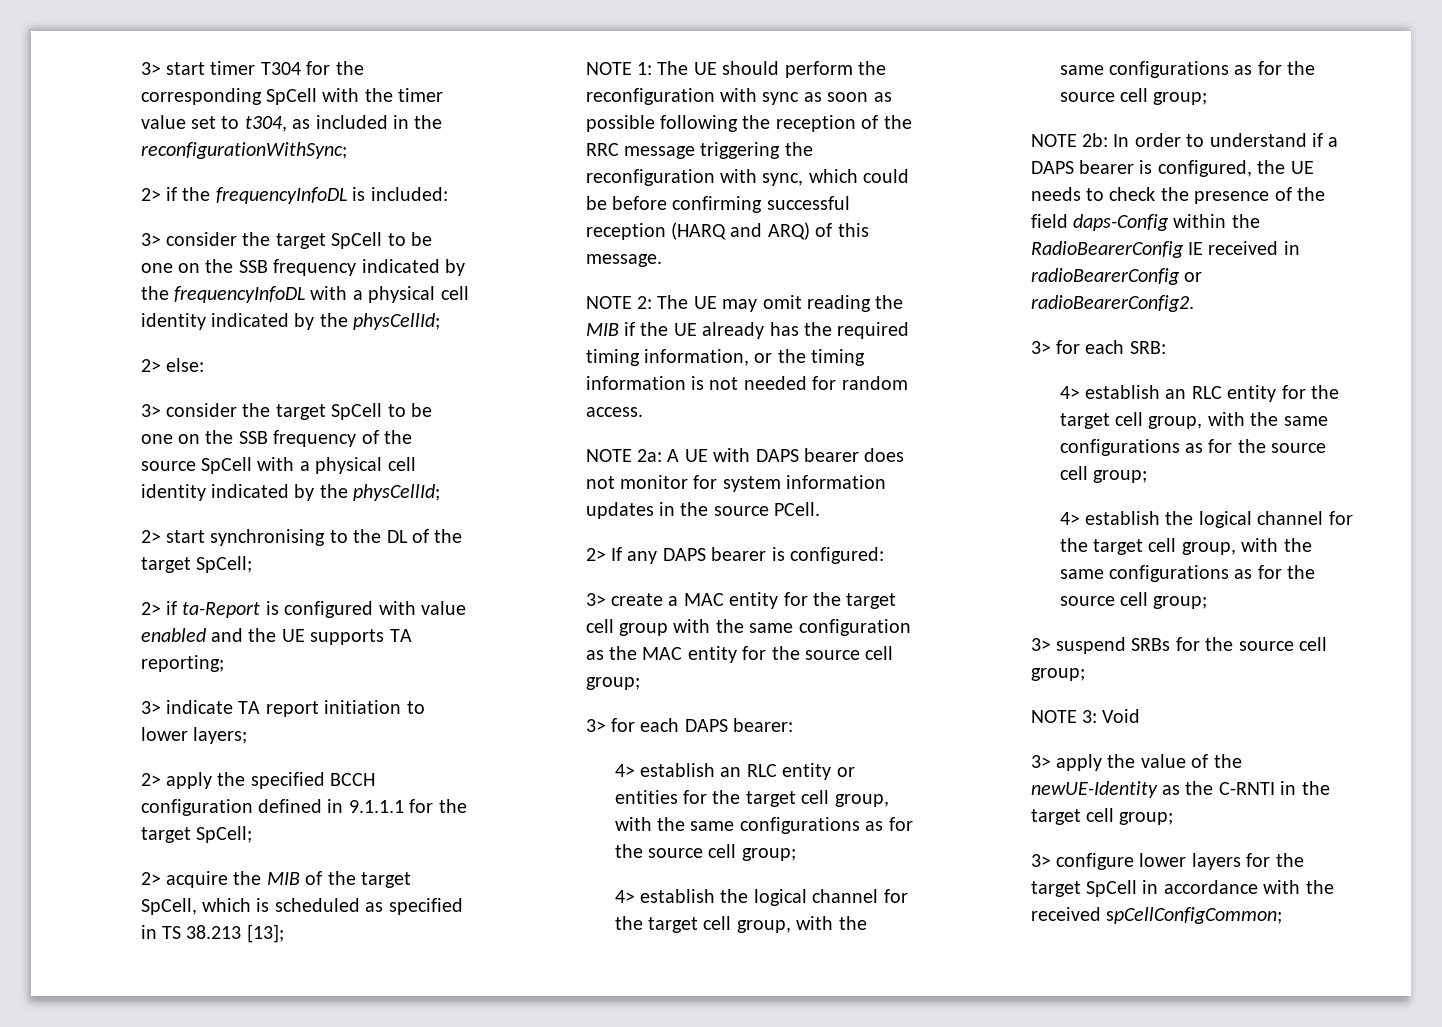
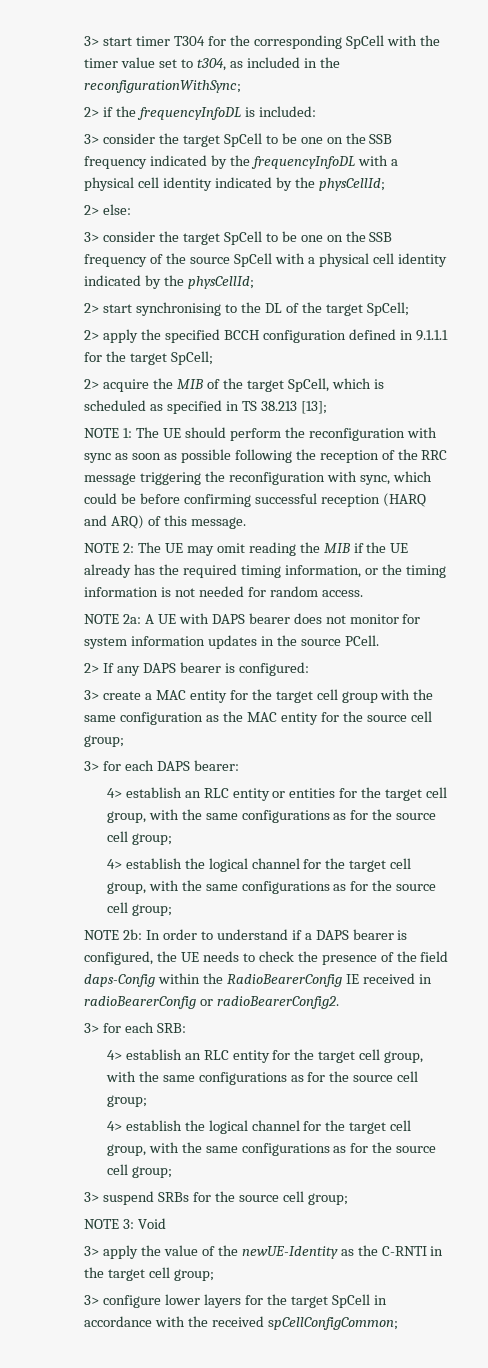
[140,601,467,618] [140,628,412,645] [140,655,224,672] [140,700,425,717] [140,727,248,744] // 2> if ta-Report is configured with value enabled and the UE supports TA reporting; // 3> indicate TA report initiation to lower layers; -> (409, 309) none

